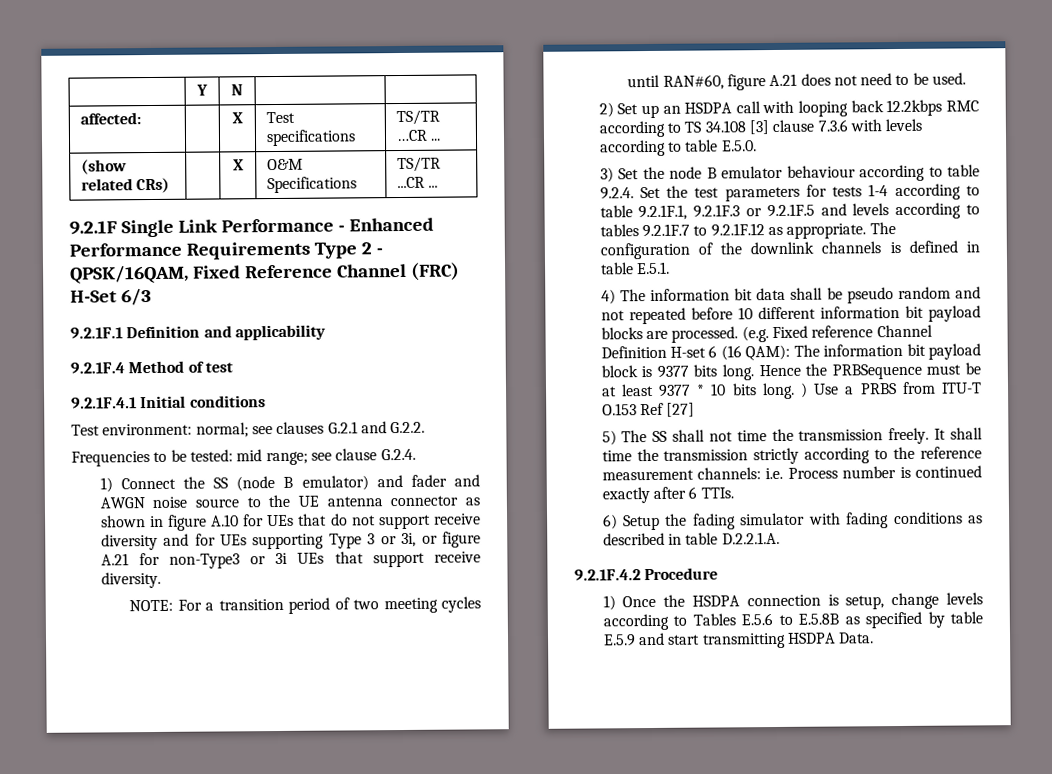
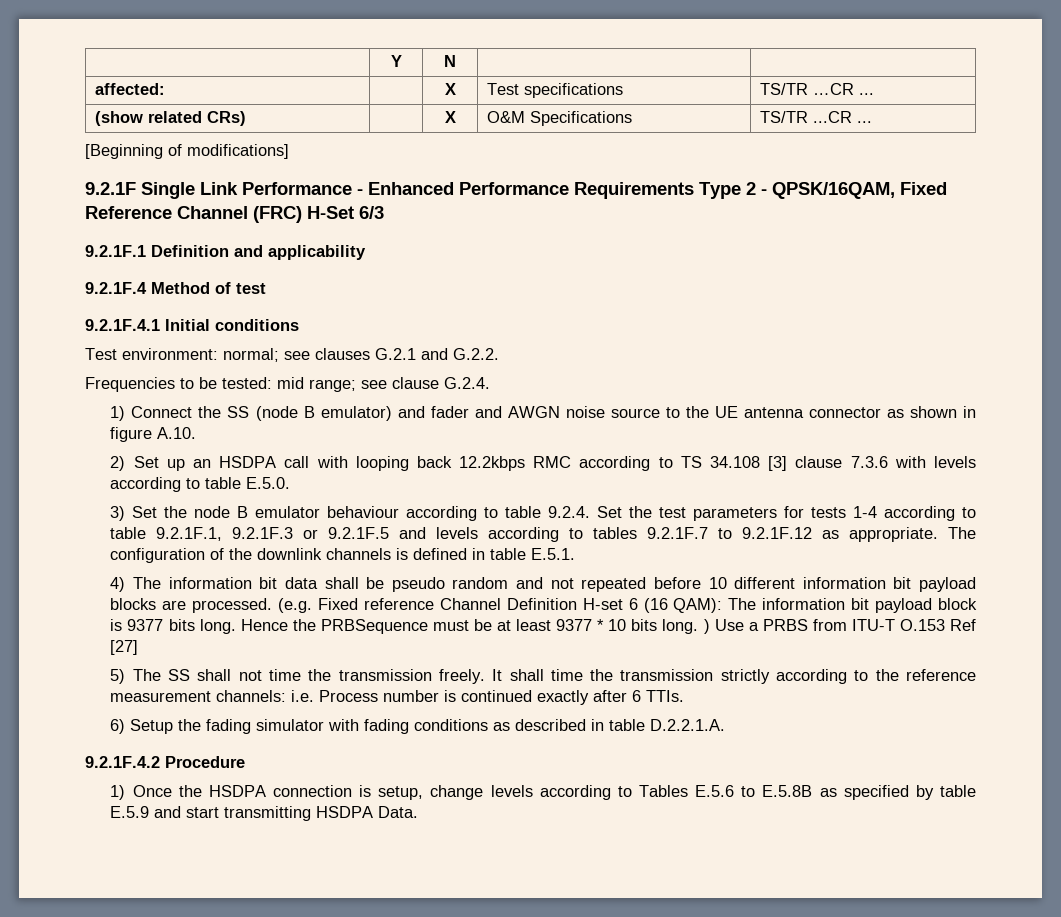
(439, 186) none -> [85,144,289,159] // [Beginning of modifications]
[211,513,481,530] [100,531,481,551] [100,551,481,569] [100,571,161,589] [129,596,481,614] [627,72,967,91] A.10 for UEs that do not support receive diversity and for UEs supporting Type 3 or 3i, or figure A.21 for non-Type3 or 3i UEs that support receive diversity. // NOTE: For a transition period of two meeting cycles until RAN#60, figure A.21 does not need to be used. -> [157,427,197,439] A.10.

